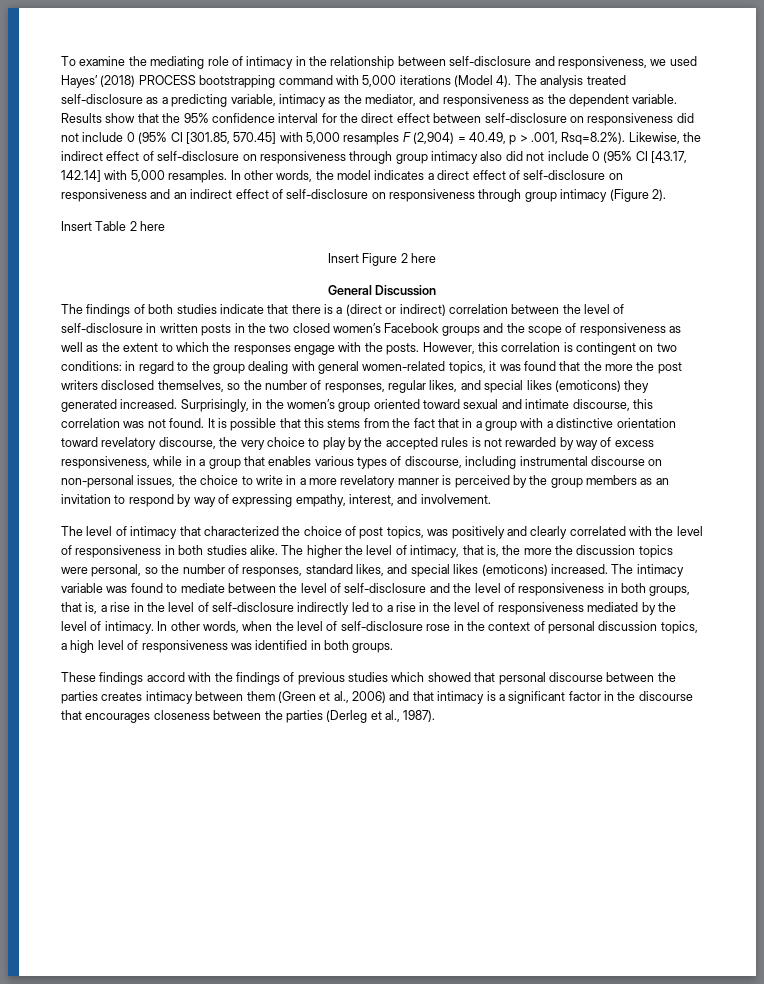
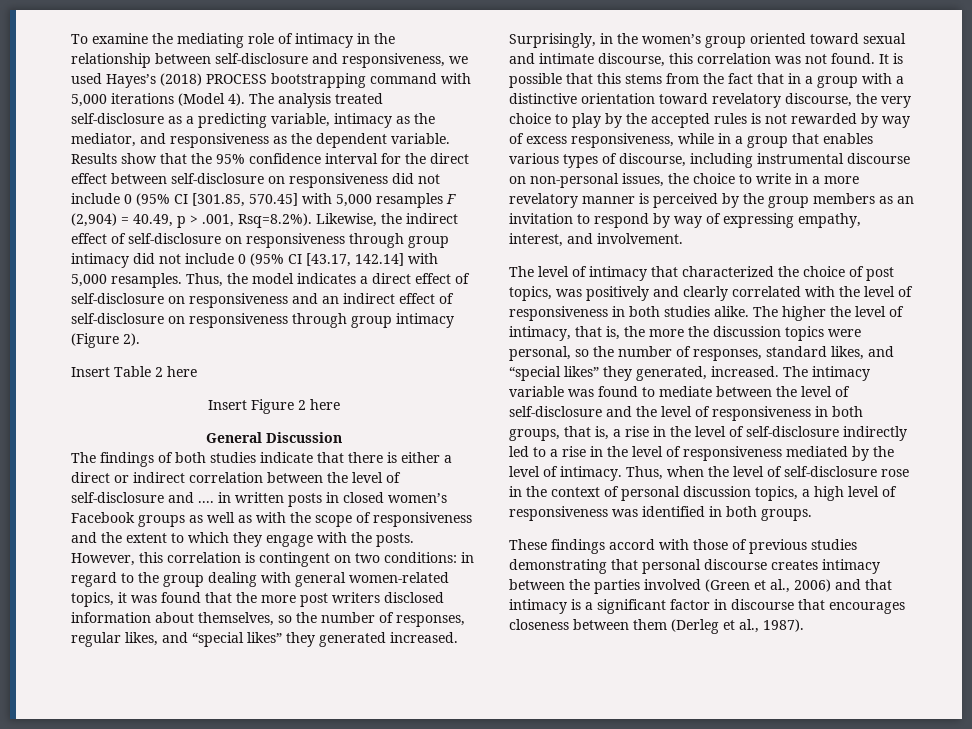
[61,75,98,88] Hayes’ -> [106,74,156,88] Hayes’s
[480,151,503,161] also -> (129, 260) none
[230,170,313,182] In other words, -> [186,273,223,287] Thus,
[336,304,446,316] a (direct or indirect) -> [401,452,452,463] [71,472,185,483] either a direct or indirect
(143, 328) none -> [168,492,214,503] and ....
[247,323,290,333] the two -> (339, 497) none
[483,323,504,333] and -> [189,512,286,523] as well as with
[669,326,681,333] [61,342,99,352] as well as -> [71,532,97,543] and
[212,342,291,355] the responses -> [233,532,262,547] they
[636,361,655,371] the -> (296, 599) none
(155, 385) none -> [71,612,194,623] information about
[484,380,621,393] special likes (emoticons) -> [192,632,282,647] “special likes”
[410,564,548,577] special likes (emoticons) -> [509,366,707,381] “special likes” they generated,
[157,621,239,633] In other words, -> [626,466,663,480] Thus,
[214,672,280,685] the findings -> [693,539,728,550] those
[391,672,471,682] which showed -> [509,559,607,574] demonstrating
[606,672,676,682] [61,691,275,704] between the parties creates intimacy between them -> [771,559,880,574] [509,579,701,594] creates intimacy between the parties involved
[617,691,636,701] the -> (727, 604) none
[264,710,323,723] the parties -> [633,619,667,630] them

